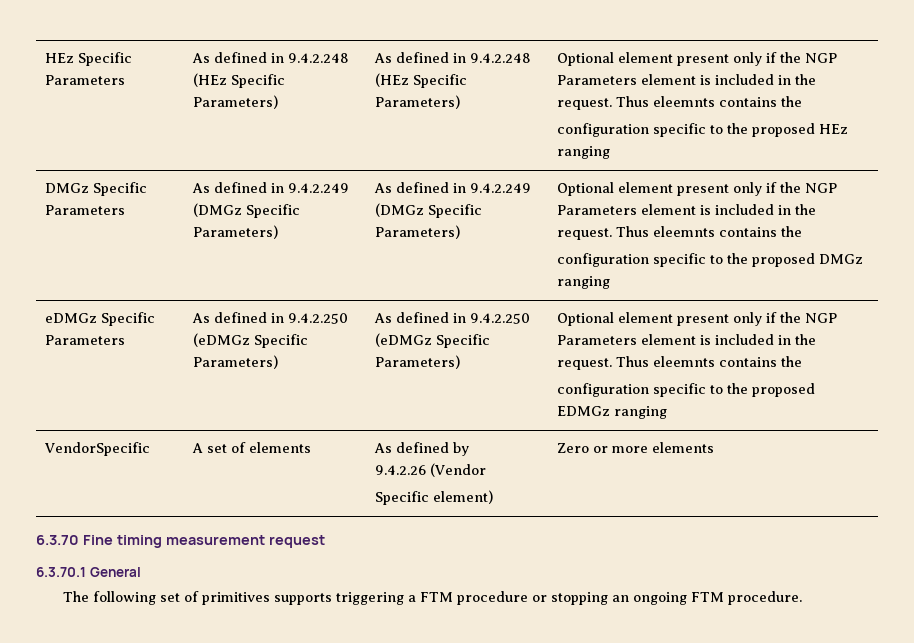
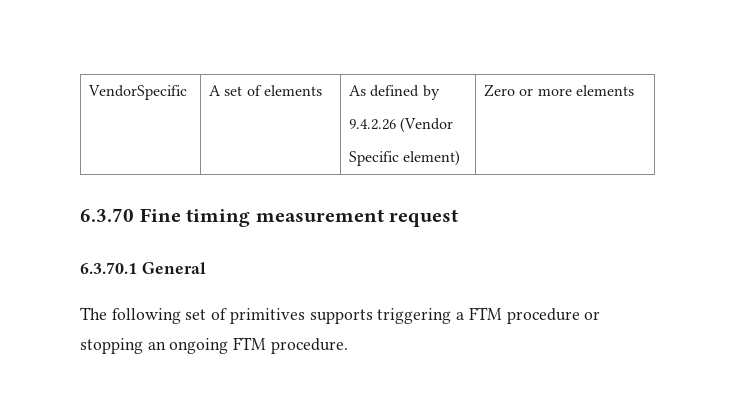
[45,52,133,66] [45,75,126,85] [192,52,350,63] [193,73,286,88] [193,95,279,109] [374,52,532,63] [375,73,468,88] [375,95,461,109] [557,52,838,66] [557,74,817,85] [557,96,803,110] [557,123,849,137] [557,146,611,159] [45,182,148,196] [45,205,126,215] [192,182,350,193] [193,203,301,218] [193,225,279,239] [374,182,532,193] [375,203,483,218] [375,225,461,239] [557,182,838,196] [557,204,817,215] [557,226,803,240] [557,253,864,267] [557,276,611,289] [45,312,156,326] [45,335,126,345] [192,312,349,324] [193,333,309,348] [193,355,279,369] [374,312,531,324] [375,333,491,348] [375,355,461,369] [557,312,838,326] [557,334,817,345] [557,356,803,370] [557,383,816,397] [557,406,668,419] HEz Specific Parameters | As defined in 9.4.2.248 (HEz Specific Parameters) | As defined in 9.4.2.248 (HEz Specific Parameters) | Optional element present only if the NGP Parameters element is included in the request. Thus eleemnts contains the // configuration specific to the proposed HEz ranging // DMGz Specific Parameters | As defined in 9.4.2.249 (DMGz Specific Parameters) | As defined in 9.4.2.249 (DMGz Specific Parameters) | Optional element present only if the NGP Parameters element is included in the request. Thus eleemnts contains the // configuration specific to the proposed DMGz ranging // eDMGz Specific Parameters | As defined in 9.4.2.250 (eDMGz Specific Parameters) | As defined in 9.4.2.250 (eDMGz Specific Parameters) | Optional element present only if the NGP Parameters element is included in the request. Thus eleemnts contains the // configuration specific to the proposed EDMGz ranging // -> (87, 92) none

